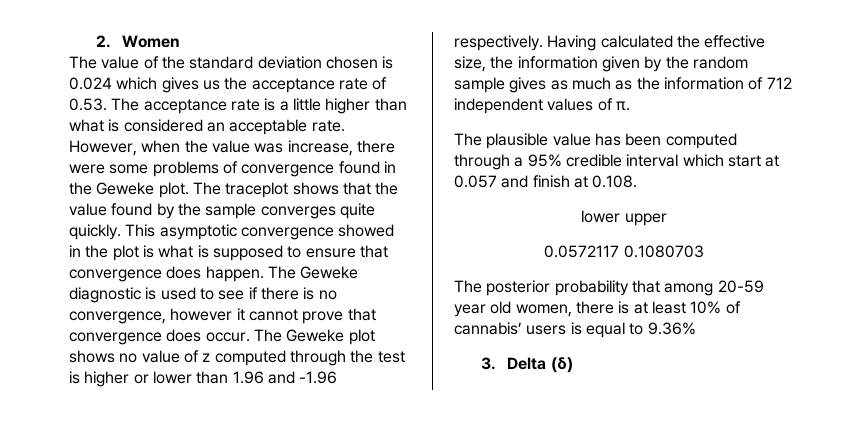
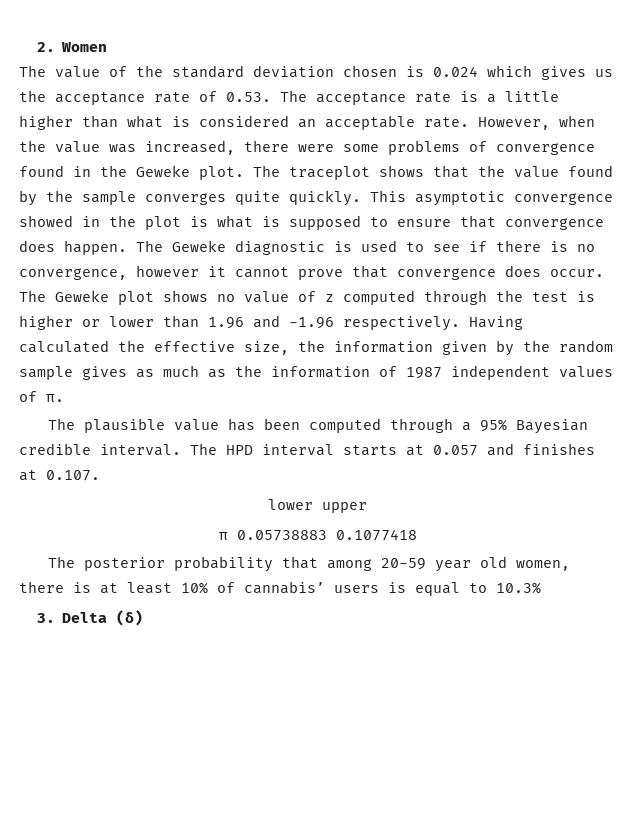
[287,140,353,156] increase, -> [145,140,235,155] increased,
[766,77,792,89] 712 -> [406,367,442,379] 1987
[565,154,780,167] [454,175,638,188] credible interval which start at 0.057 and finish at 0.108. -> [515,419,588,434] [19,443,595,456] [19,470,100,481] Bayesian credible interval. The HPD interval starts at 0.057 and finishes at 0.107.
[544,245,704,258] 0.0572117 0.1080703 -> [218,529,417,541] π 0.05738883 0.1077418
[647,322,696,335] 9.36% -> [496,582,541,594] 10.3%

